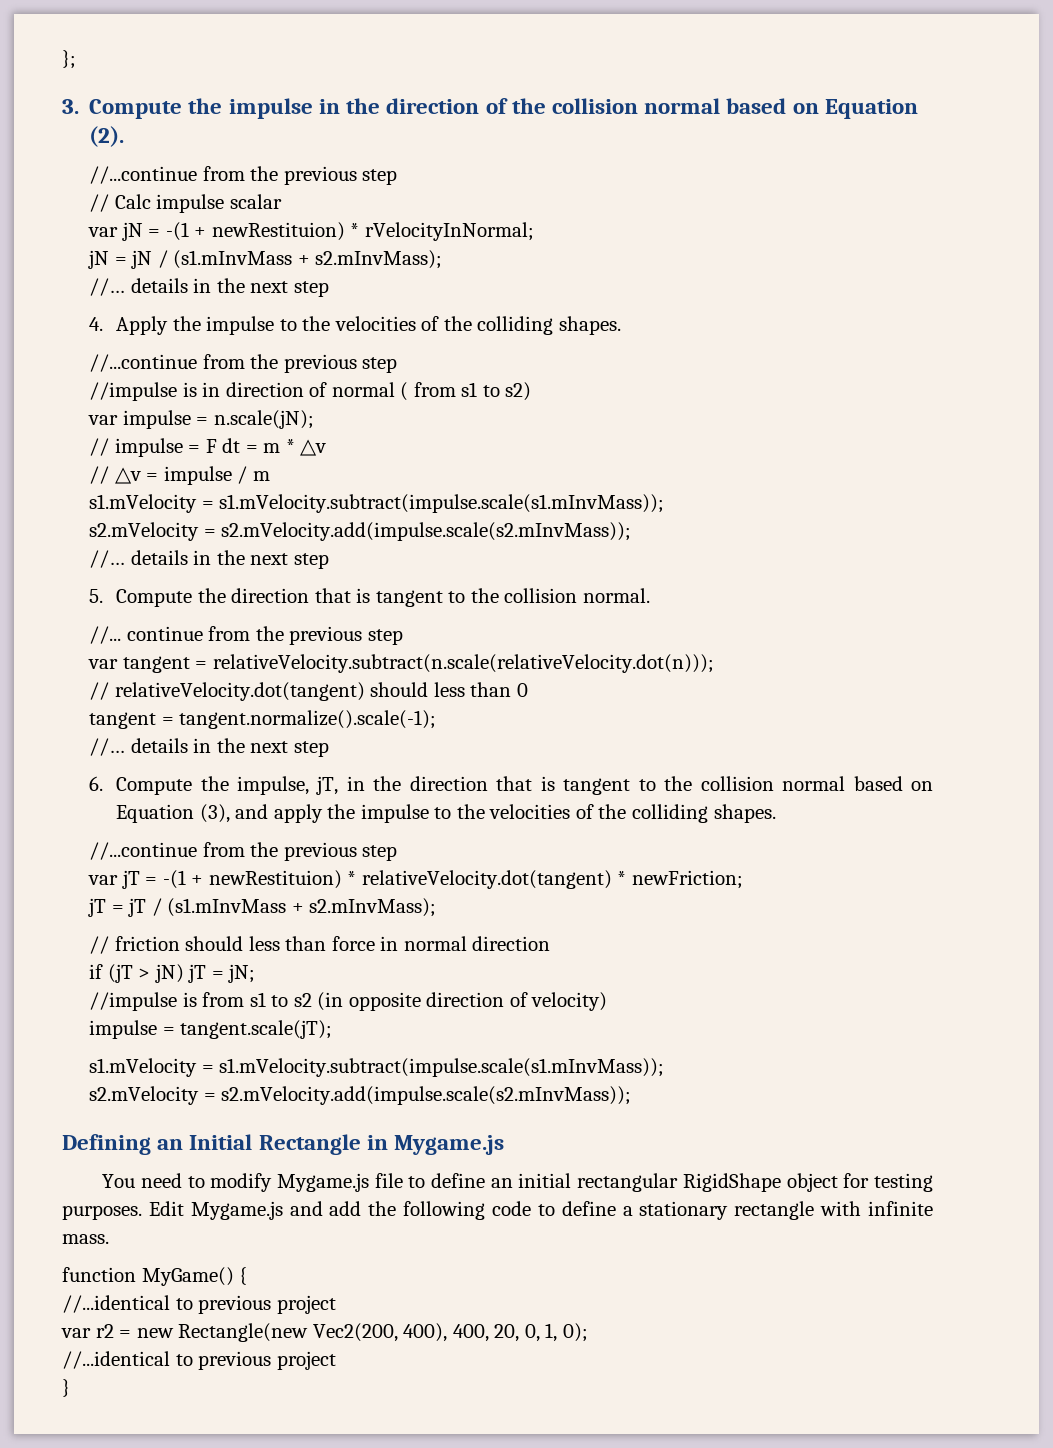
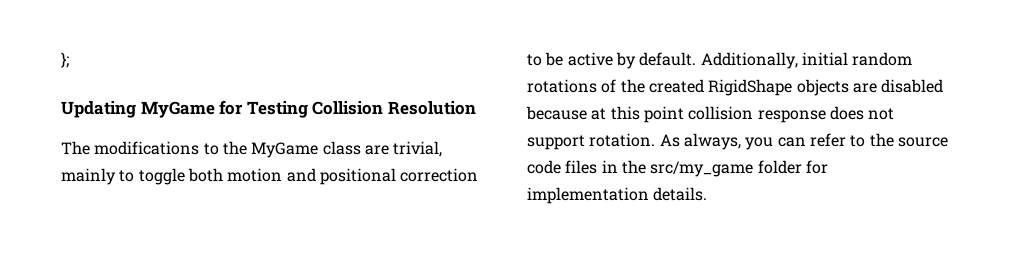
[62,98,918,119] [89,126,125,147] [89,166,398,185] [89,194,282,213] [88,222,534,241] [88,250,443,269] [89,278,329,297] [89,316,621,335] [89,354,398,373] [89,382,532,401] [88,410,314,429] [89,438,327,457] [89,466,270,485] [89,494,665,513] [89,522,632,541] [89,550,329,569] [89,588,650,607] [89,626,403,645] [88,654,714,673] [89,682,528,701] [89,710,437,729] [89,738,329,757] [89,776,934,795] [116,804,776,823] [89,842,398,861] [88,870,743,889] [88,898,437,917] [89,936,551,954] [89,964,256,983] [89,992,608,1011] [89,1020,333,1039] [89,1058,665,1077] [89,1086,632,1105] [62,1134,505,1155] [102,1173,934,1192] [62,1201,933,1220] [62,1234,109,1244] [62,1267,248,1286] [62,1295,336,1314] [61,1323,588,1342] [62,1351,336,1370] [62,1379,70,1397] 3. Compute the impulse in the direction of the collision normal based on Equation (2). // //...continue from the previous step // // Calc impulse scalar // var jN = -(1 + newRestituion) * rVelocityInNormal; // jN = jN / (s1.mInvMass + s2.mInvMass); // //… details in the next step // 4. Apply the impulse to the velocities of the colliding shapes. // //...continue from the previous step // //impulse is in direction of normal ( from s1 to s2) // var impulse = n.scale(jN); // // impulse = F dt = m * △v // // △v = impulse / m // s1.mVelocity = s1.mVelocity.subtract(impulse.scale(s1.mInvMass)); // s2.mVelocity = s2.mVelocity.add(impulse.scale(s2.mInvMass)); // //… details in the next step // 5. Compute the direction that is tangent to the collision normal. // //... continue from the previous step // var tangent = relativeVelocity.subtract(n.scale(relativeVelocity.dot(n))); // // relativeVelocity.dot(tangent) should less than 0 // tangent = tangent.normalize().scale(-1); // //… details in the next step // 6. Compute the impulse, jT, in the direction that is tangent to the collision normal based on Equation (3), and apply the impulse to the velocities of the colliding shapes. // //...continue from the previous step // var jT = -(1 + newRestituion) * relativeVelocity.dot(tangent) * newFriction; // jT = jT / (s1.mInvMass + s2.mInvMass); // // friction should less than force in normal direction // if (jT > jN) jT = jN; // //impulse is from s1 to s2 (in opposite direction of velocity) // impulse = tangent.scale(jT); // s1.mVelocity = s1.mVelocity.subtract(impulse.scale(s1.mInvMass)); // s2.mVelocity = s2.mVelocity.add(impulse.scale(s2.mInvMass)); // Defining an Initial Rectangle in Mygame.js // You need to modify Mygame.js file to define an initial rectangular RigidShape object for testing purposes. Edit Mygame.js and add the following code to define a stationary rectangle with infinite mass. // function MyGame() { // //...identical to previous project // var r2 = new Rectangle(new Vec2(200, 400), 400, 20, 0, 1, 0); // //...identical to previous project // } -> [61,100,476,118] [61,141,443,158] [61,168,479,185] [527,52,913,69] [527,79,944,96] [526,106,895,123] [527,133,948,150] [527,160,828,177] [527,187,708,204] Updating MyGame for Testing Collision Resolution // The modifications to the MyGame class are trivial, mainly to toggle both motion and positional correction to be active by default. Additionally, initial random rotations of the created RigidShape objects are disabled because at this point collision response does not support rotation. As always, you can refer to the source code files in the src/my_game folder for implementation details.

